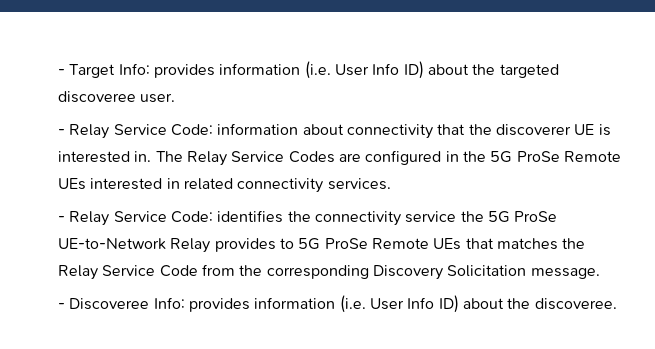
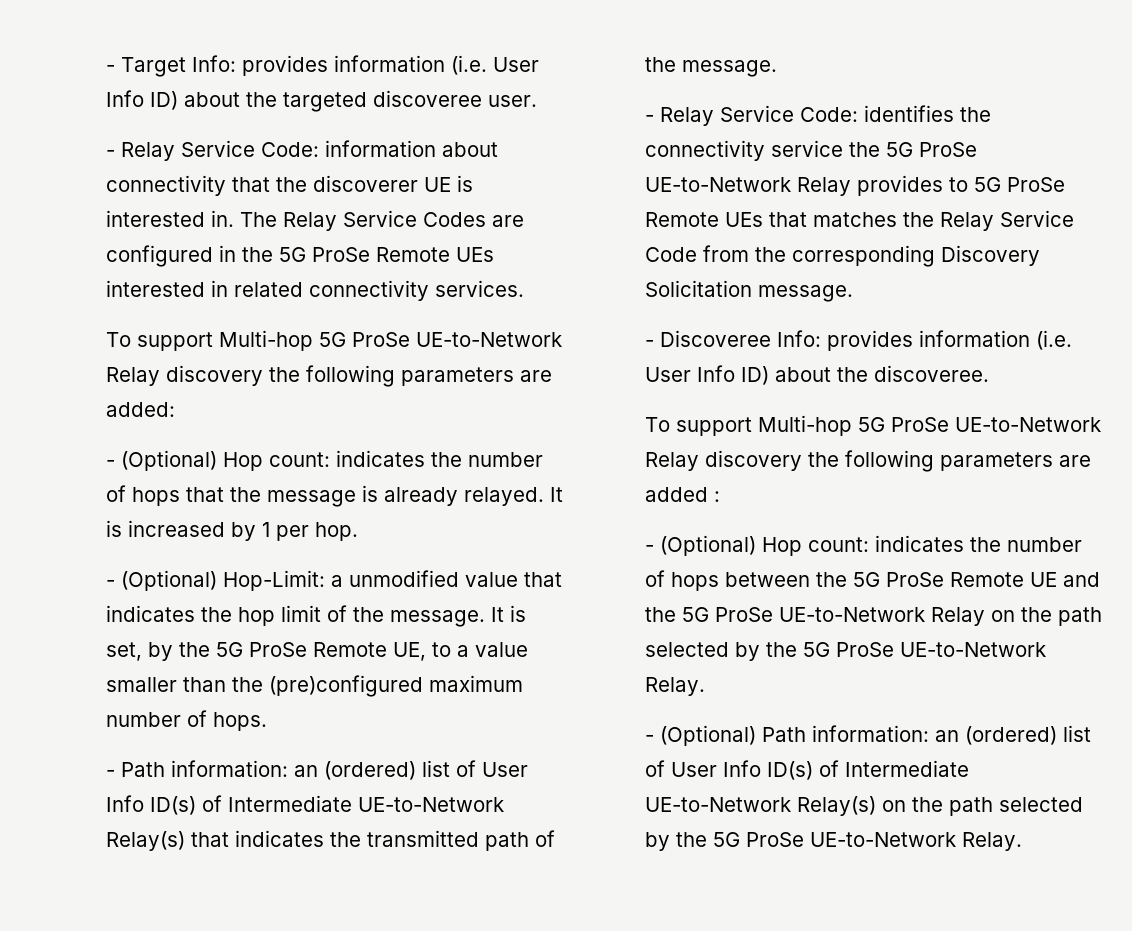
(391, 184) none -> [106,330,563,351] [106,365,553,387] [106,402,176,417] [106,450,544,471] [106,485,564,507] [106,520,359,541] [106,570,563,591] [106,605,527,627] [106,642,529,661] [106,675,524,697] [106,710,268,731] [106,760,529,780] [106,795,505,815] [106,830,556,851] [645,57,778,77] // To support Multi-hop 5G ProSe UE-to-Network Relay discovery the following parameters are added: // - (Optional) Hop count: indicates the number of hops that the message is already relayed. It is increased by 1 per hop. // - (Optional) Hop-Limit: a unmodified value that indicates the hop limit of the message. It is set, by the 5G ProSe Remote UE, to a value smaller than the (pre)configured maximum number of hops. // - Path information: an (ordered) list of User Info ID(s) of Intermediate UE-to-Network Relay(s) that indicates the transmitted path of the message.
(617, 304) none -> [645,415,1102,436] [645,450,1092,472] [645,487,721,502] [645,535,1083,556] [645,570,1101,591] [645,607,1103,626] [645,642,1047,661] [645,677,706,696] [645,725,1092,746] [645,760,970,780] [645,796,1084,816] [645,832,1023,851] // To support Multi-hop 5G ProSe UE-to-Network Relay discovery the following parameters are added : // - (Optional) Hop count: indicates the number of hops between the 5G ProSe Remote UE and the 5G ProSe UE-to-Network Relay on the path selected by the 5G ProSe UE-to-Network Relay. // - (Optional) Path information: an (ordered) list of User Info ID(s) of Intermediate UE-to-Network Relay(s) on the path selected by the 5G ProSe UE-to-Network Relay.

